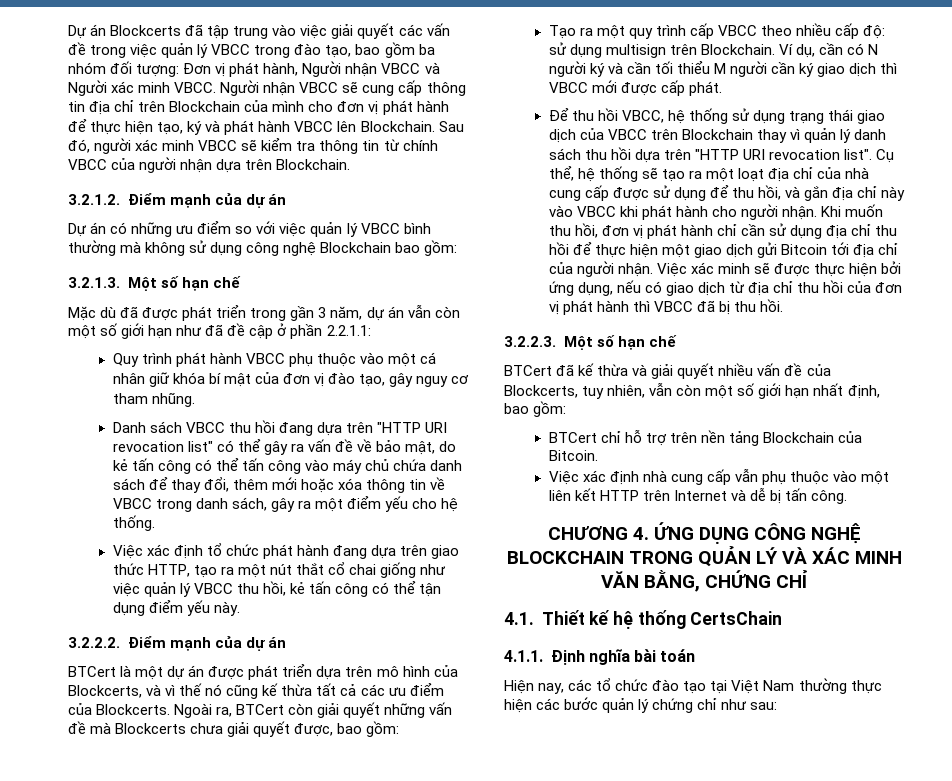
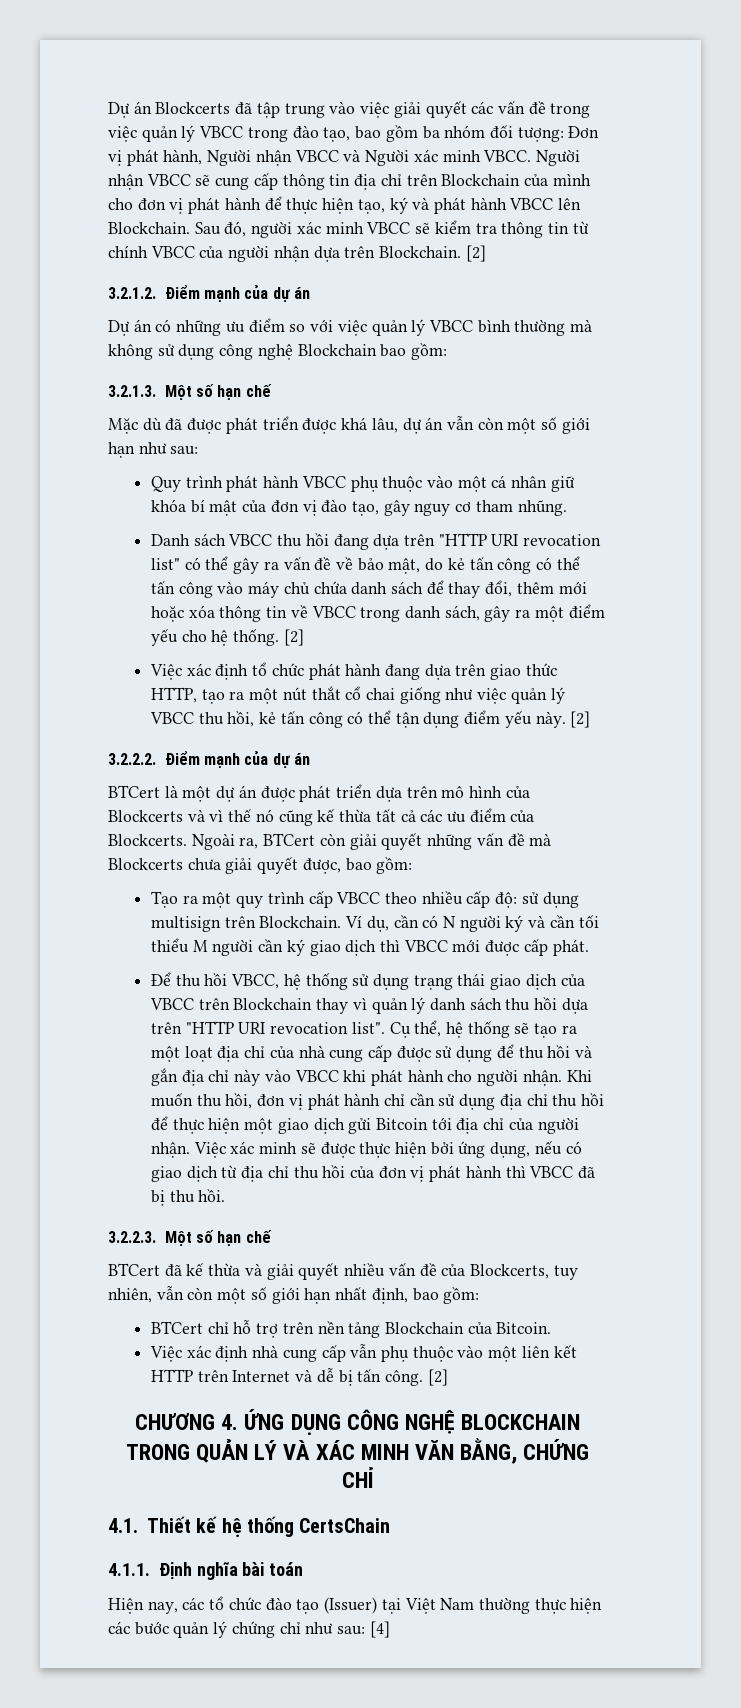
(351, 164) none -> [465,245,486,262] [2]
[250,306,363,321] trong gần 3 năm, -> [302,417,398,434] được khá lâu,
[205,323,371,339] đã đề cập ở phần 2.2.1.1: -> [170,446,199,455] sau:
(155, 523) none -> [283,629,304,646] [2]
(240, 608) none -> [570,711,591,728] [2]
[68,685,142,698] Blockcerts, -> [108,810,183,822] Blockcerts
[757,185,781,200] hồi, -> [547,1045,571,1058] hồi
(848, 497) none -> [427,1369,448,1386] [2]
(707, 687) none -> [324,1597,378,1614] (Issuer)
(778, 706) none -> [369,1621,390,1638] [4]

